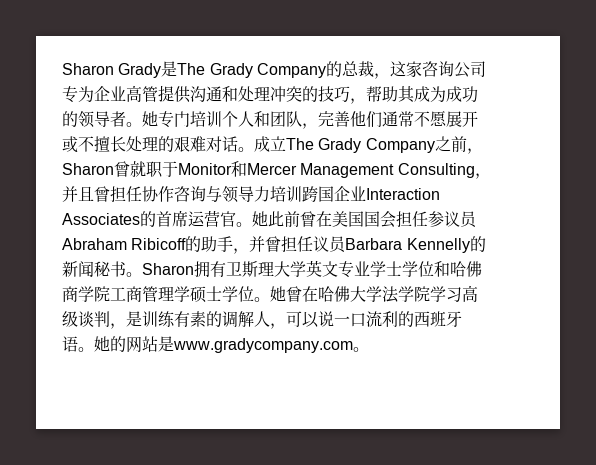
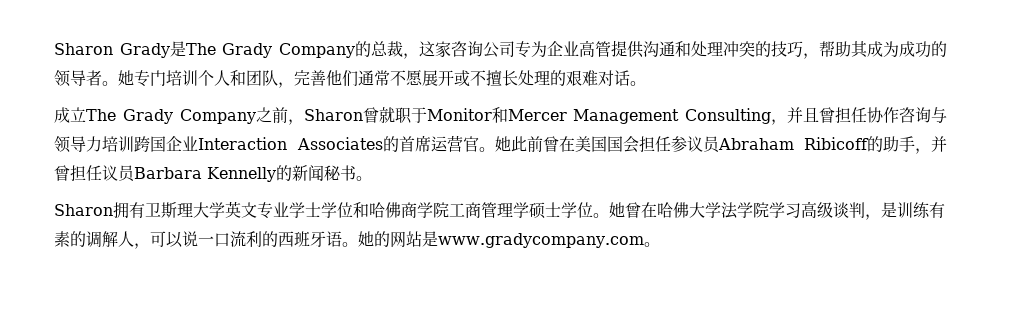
(254, 149) none -> (646, 83) //
(142, 274) none -> (372, 178) //

